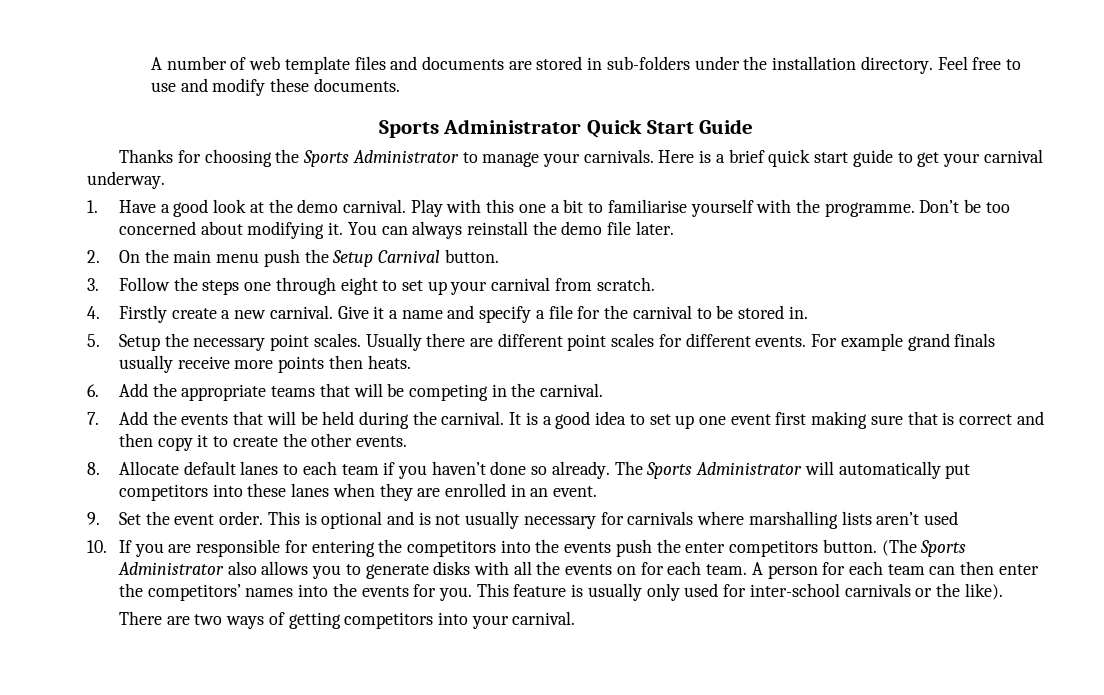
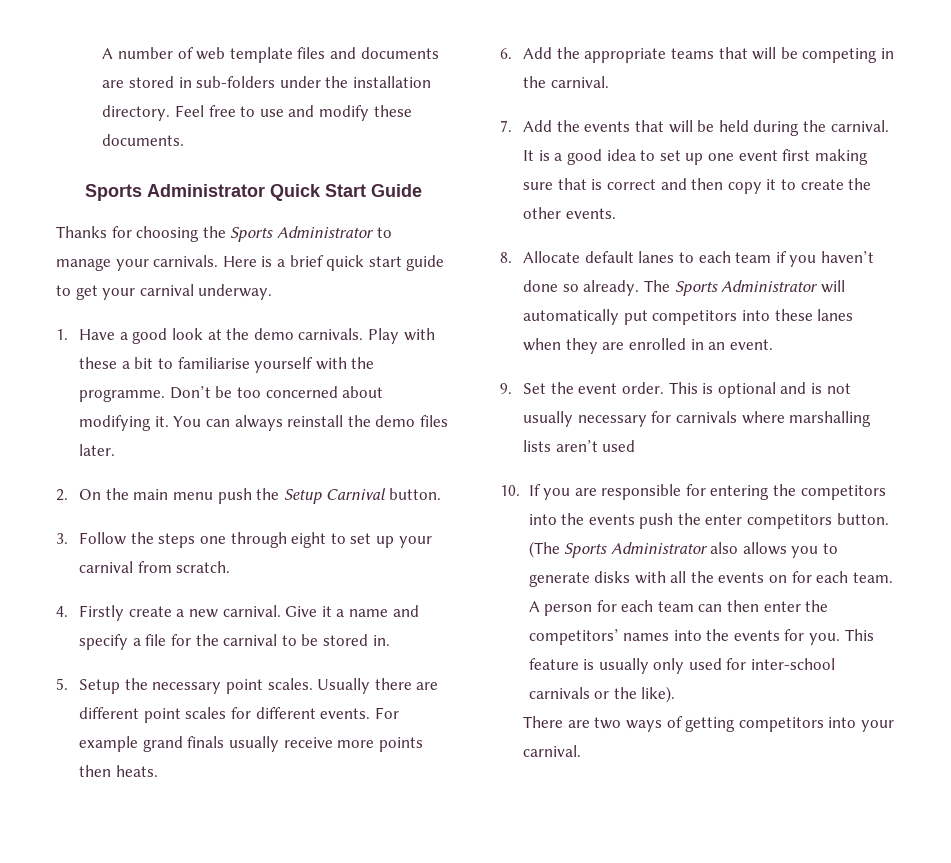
[343,199,407,213] carnival. -> [298,328,364,340] carnivals.
[486,199,546,213] this one -> [79,357,118,369] these
[607,221,632,235] file -> [419,415,448,427] files

